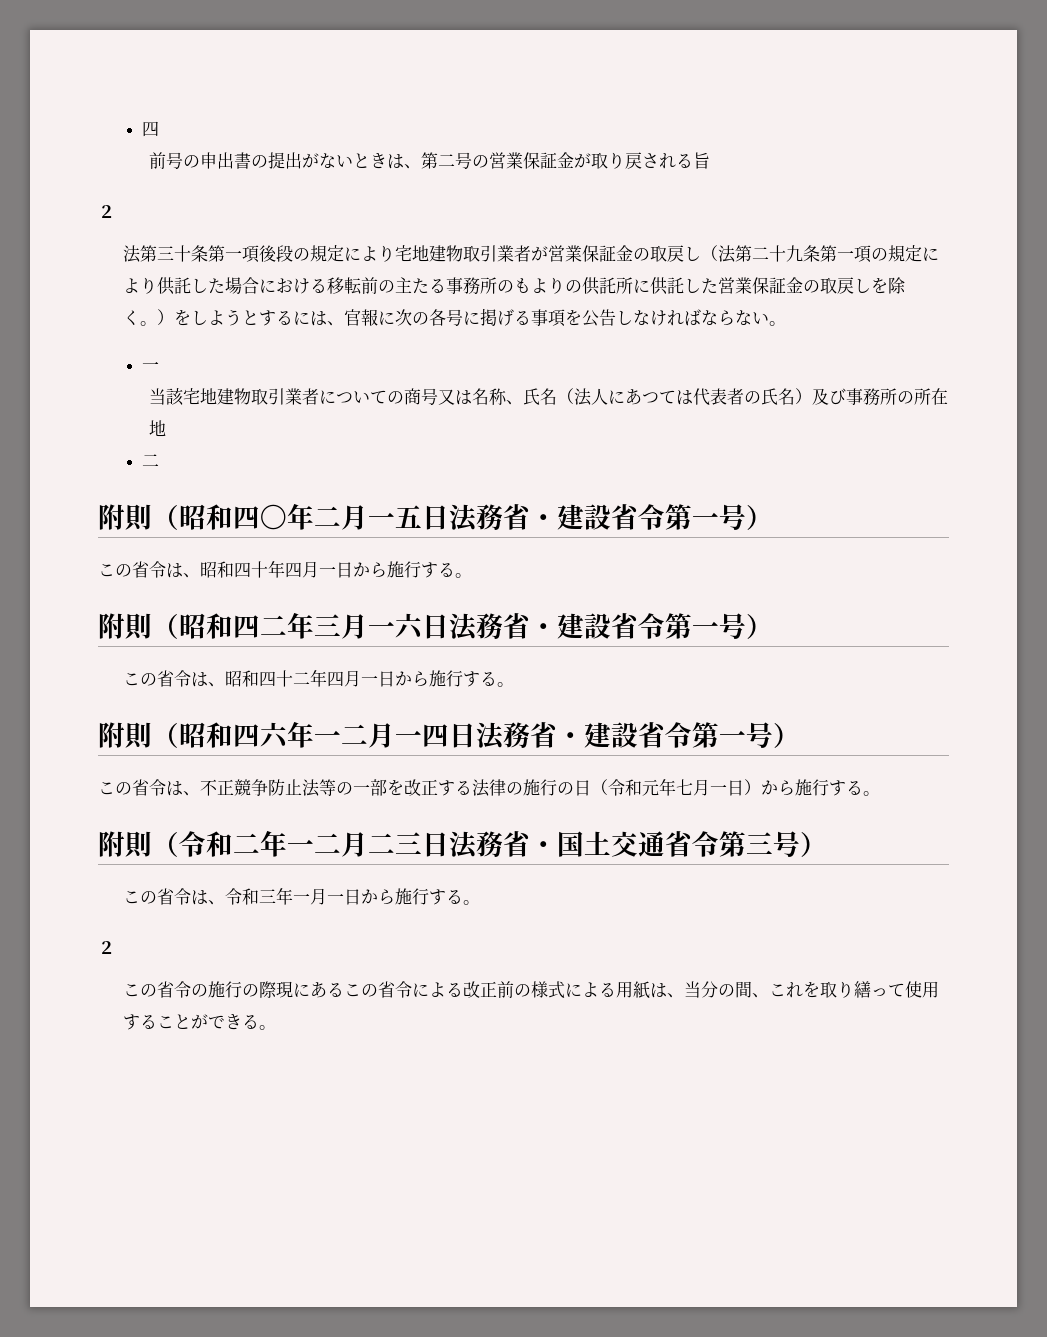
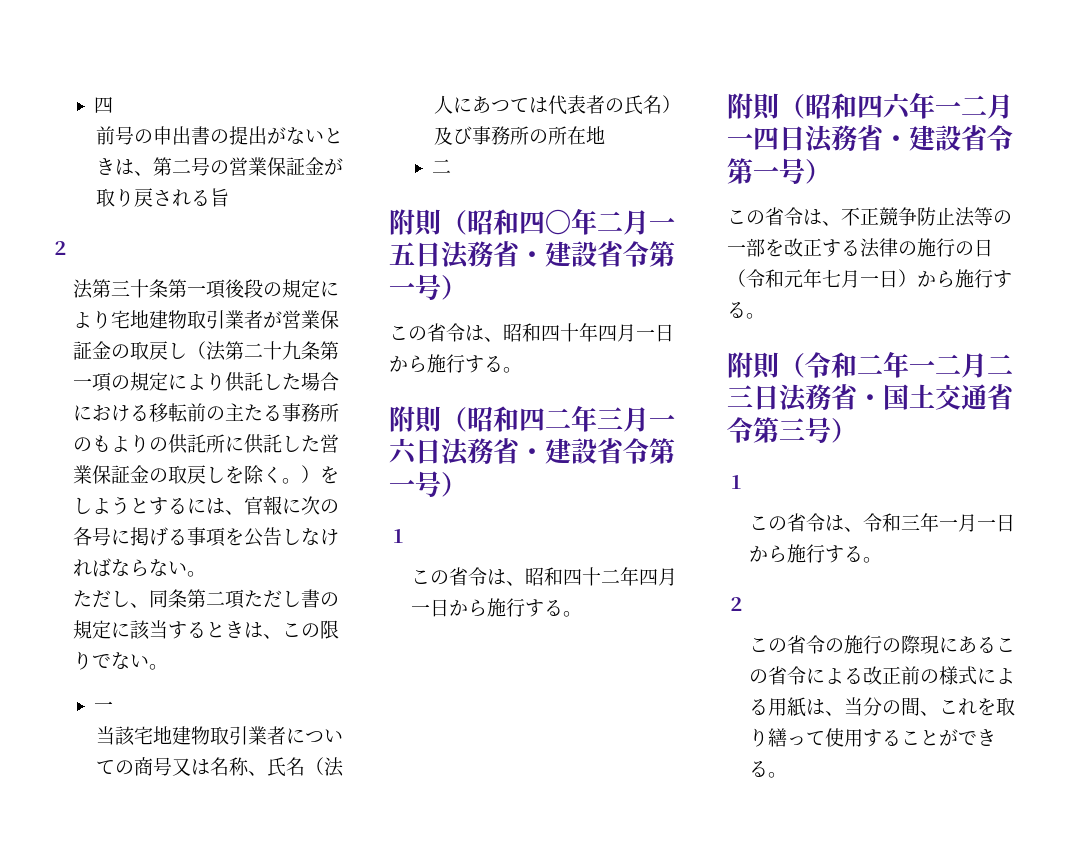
(787, 323) none -> [73,589,340,609] [73,620,340,640] [73,651,169,670] // ただし、同条第二項ただし書の規定に該当するときは、この限りでない。
(773, 626) none -> [389,529,408,543] // １
(827, 844) none -> [727,475,746,489] // １

